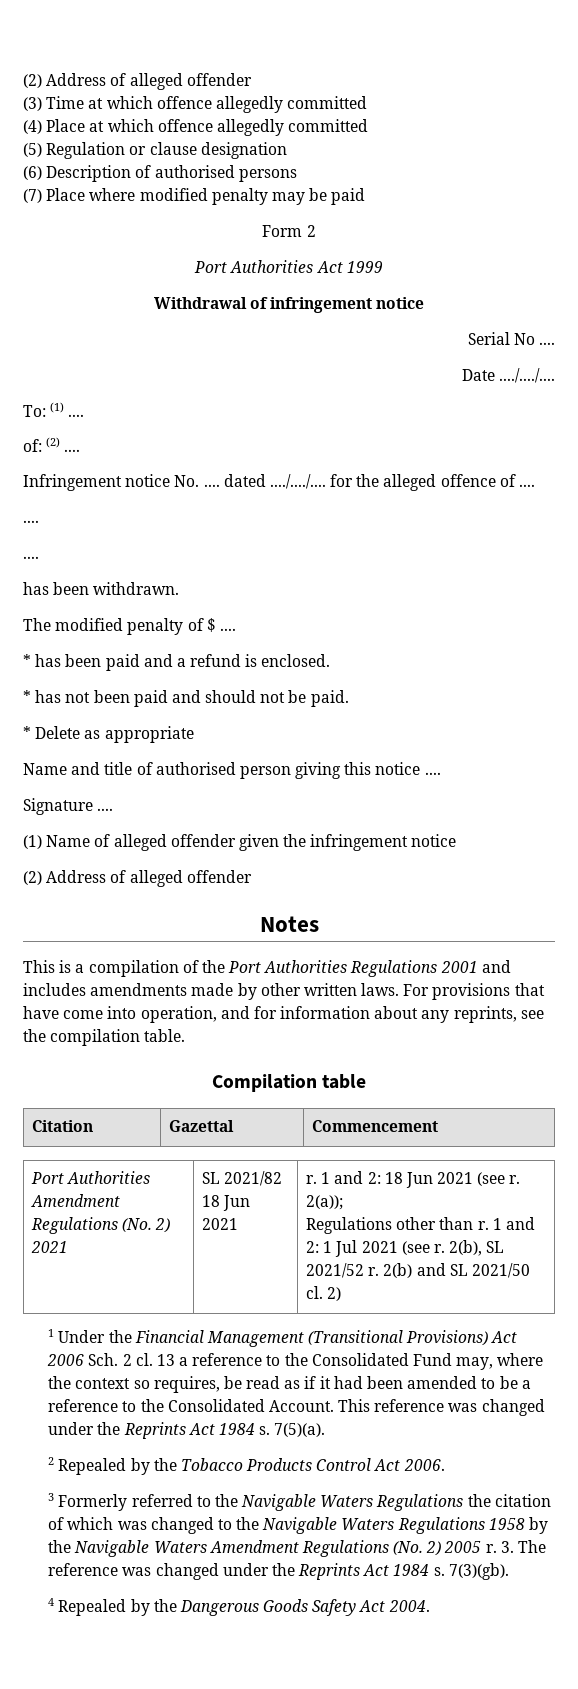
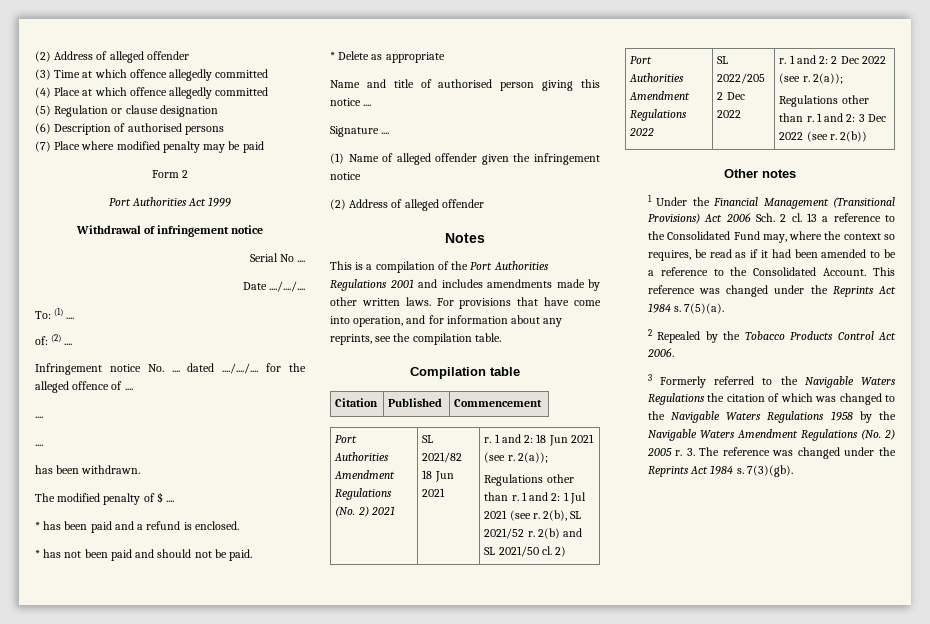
[168,1120,234,1132] Gazettal -> [388,398,443,407] Published
(342, 1294) none -> [630,56,653,64] [629,73,685,82] [629,91,691,100] [630,109,688,121] [629,128,655,136] [717,56,729,64] [717,73,766,84] [717,92,745,100] [717,110,742,118] [779,55,886,64] [779,73,843,84] [779,95,869,107] [779,113,886,122] [779,131,868,142] [724,169,796,178] // Port Authorities Amendment Regulations 2022 | SL 2022/205 2 Dec 2022 | r. 1 and 2: 2 Dec 2022 (see r. 2(a)); // Regulations other than r. 1 and 2: 3 Dec 2022 (see r. 2(b)) // Other notes
[48,1598,430,1616] // 4 Repealed by the Dangerous Goods Safety Act 2004. -> (793, 471) none

